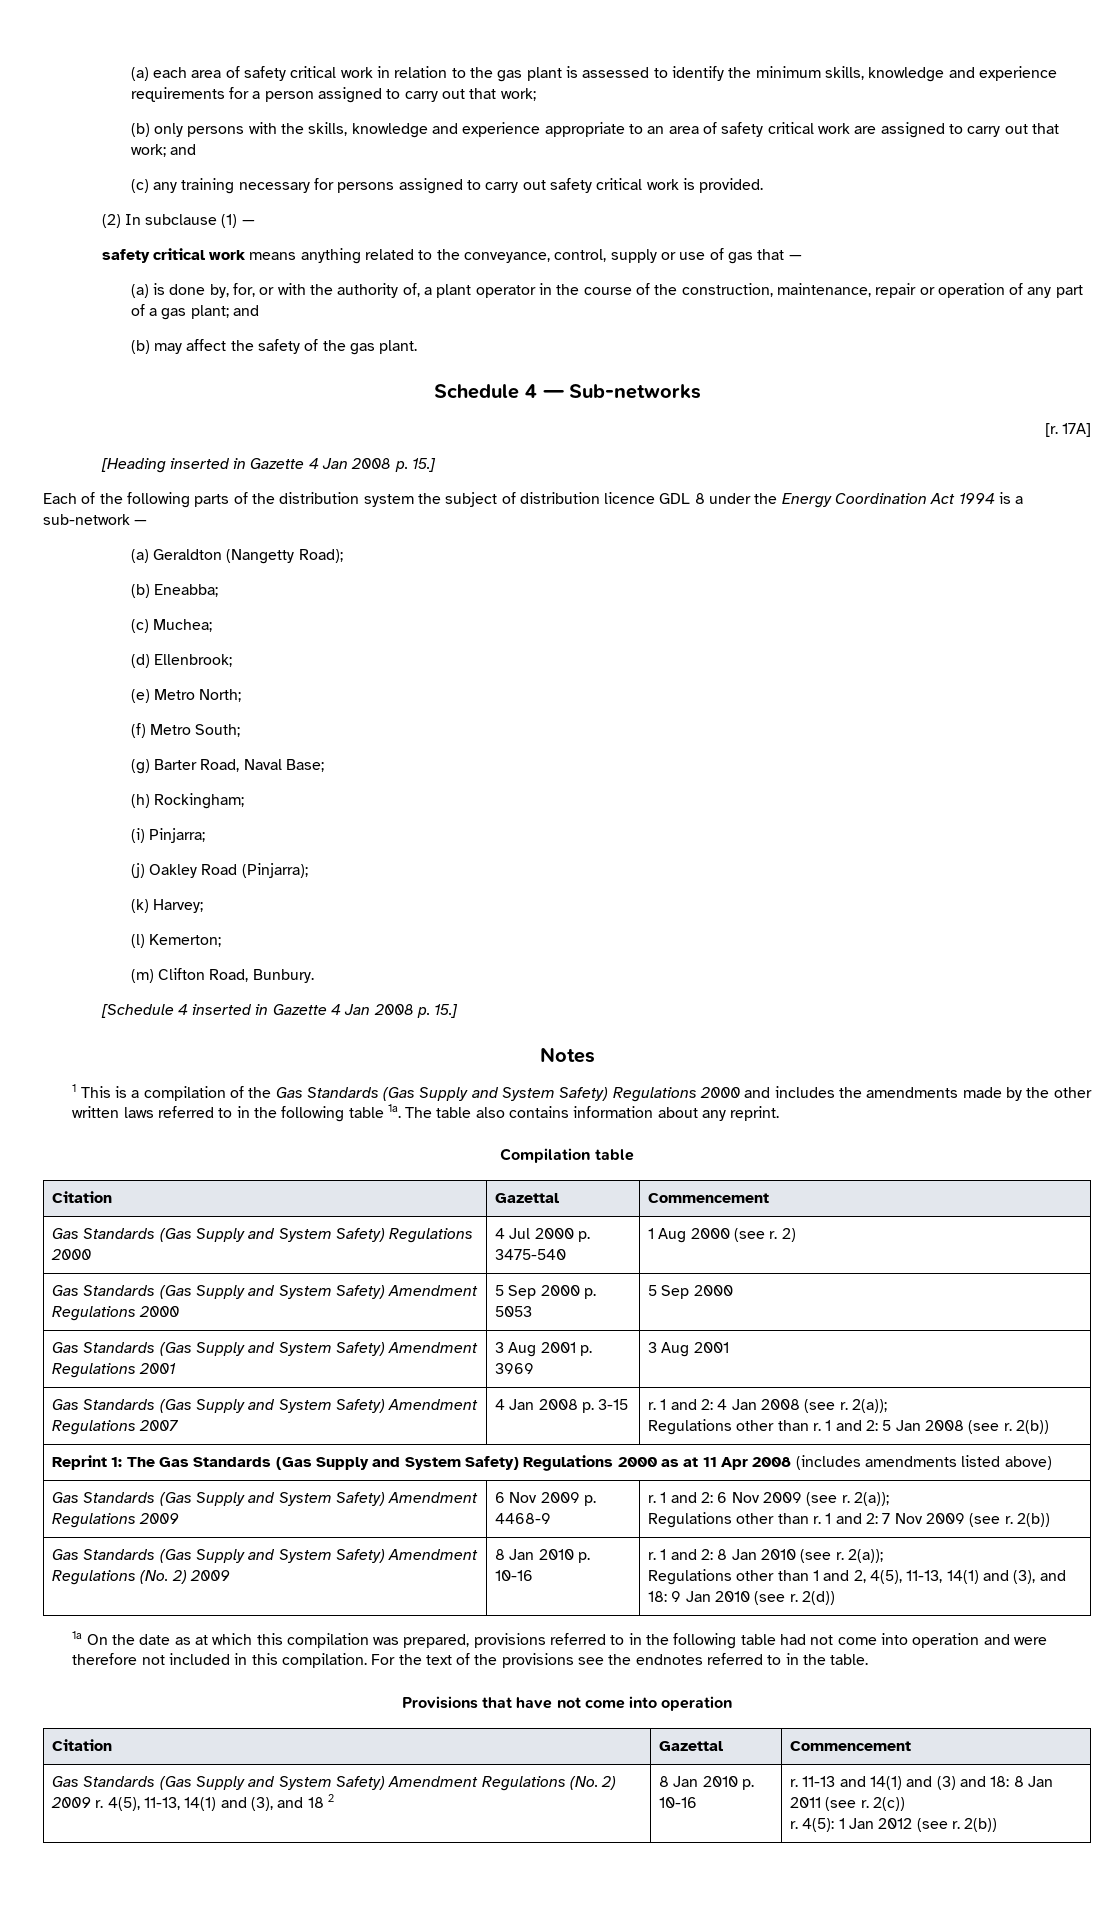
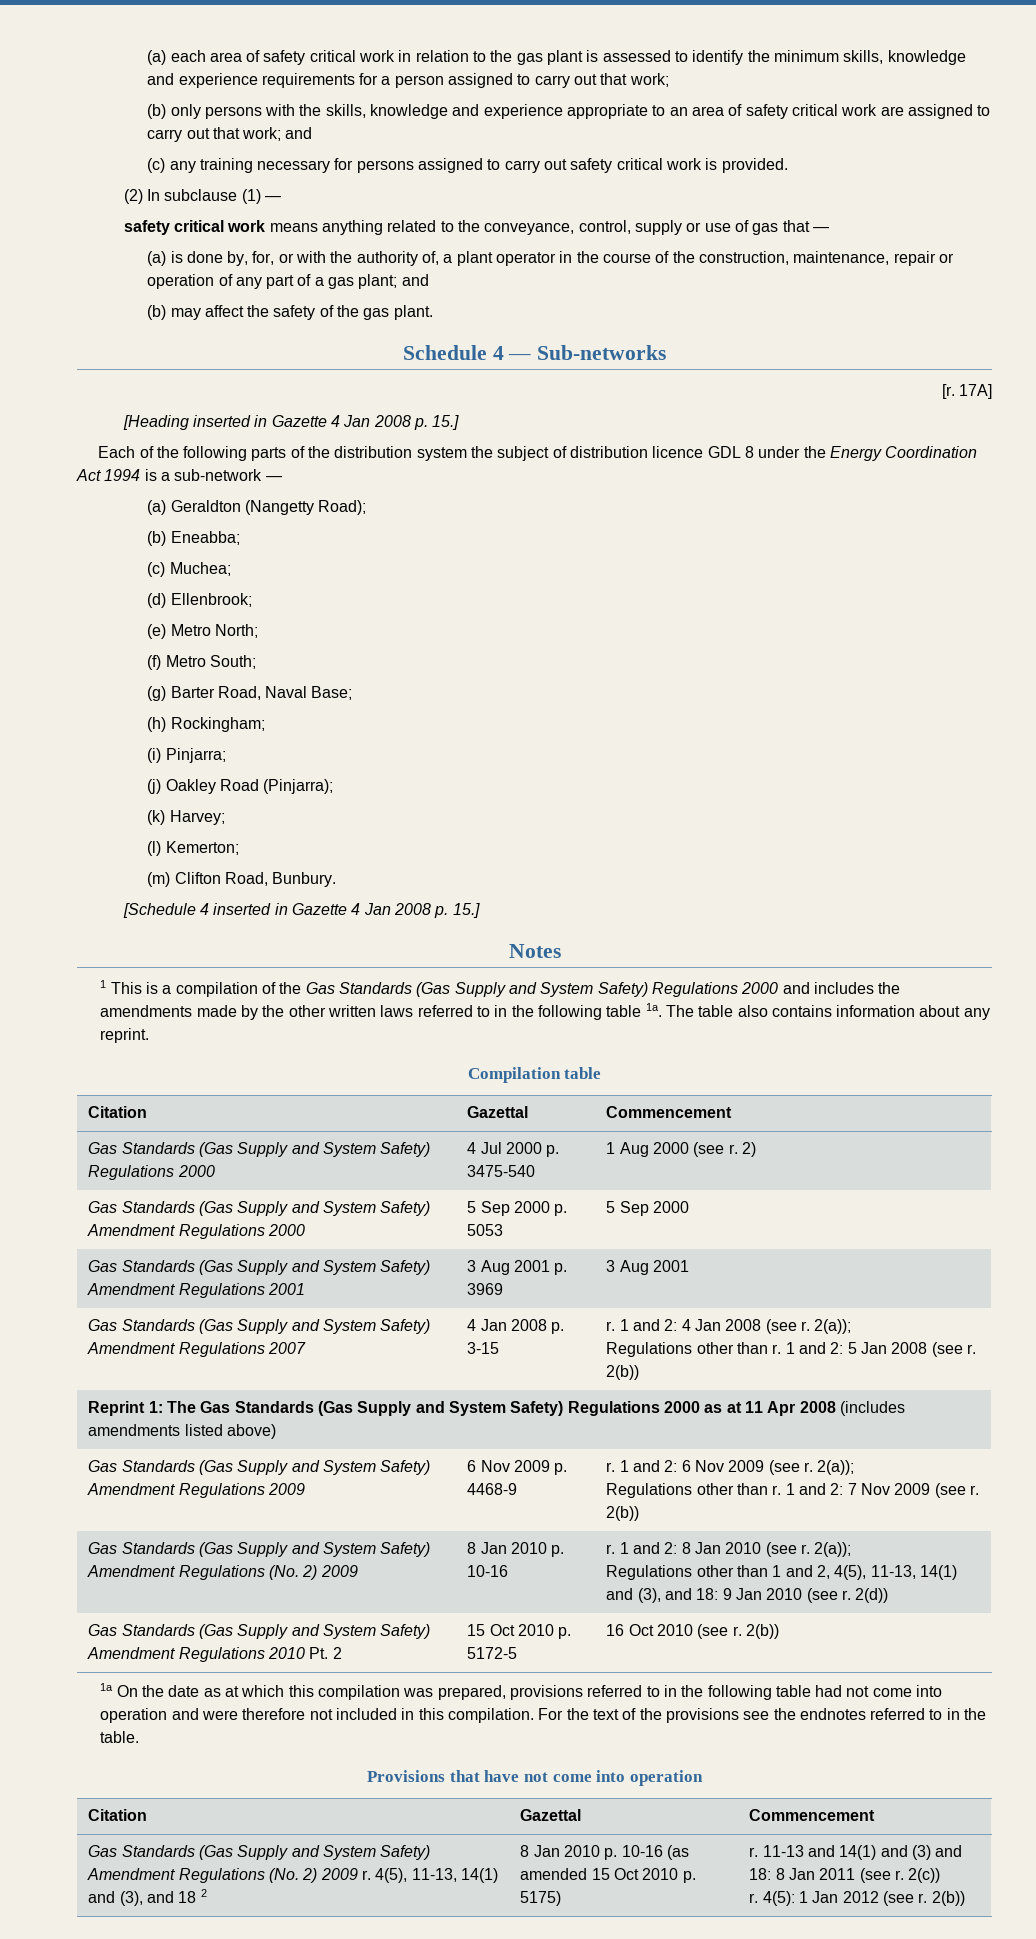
(836, 1598) none -> [88,1624,431,1639] [87,1647,342,1662] [467,1624,572,1639] [467,1647,518,1659] [606,1624,780,1639] // Gas Standards (Gas Supply and System Safety) Amendment Regulations 2010 Pt. 2 | 15 Oct 2010 p. 5172-5 | 16 Oct 2010 (see r. 2(b))
(698, 1802) none -> [667,1845,690,1860] [520,1868,696,1883] [520,1891,562,1906] (as amended 15 Oct 2010 p. 5175)

